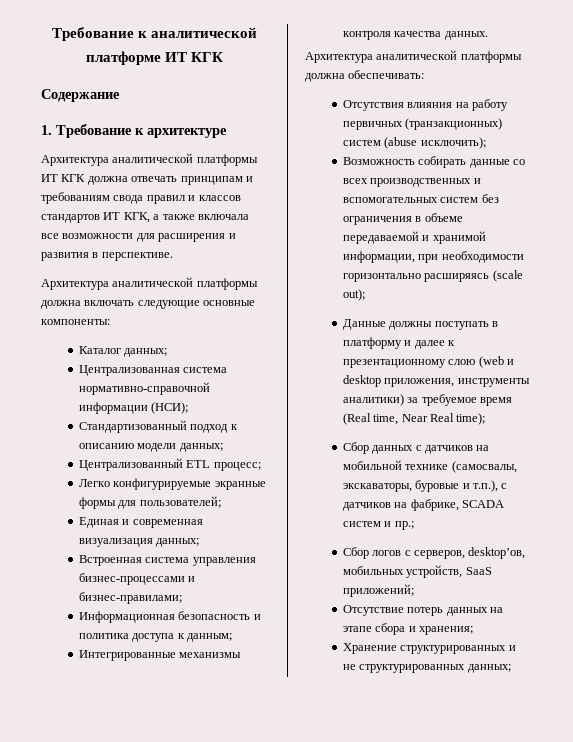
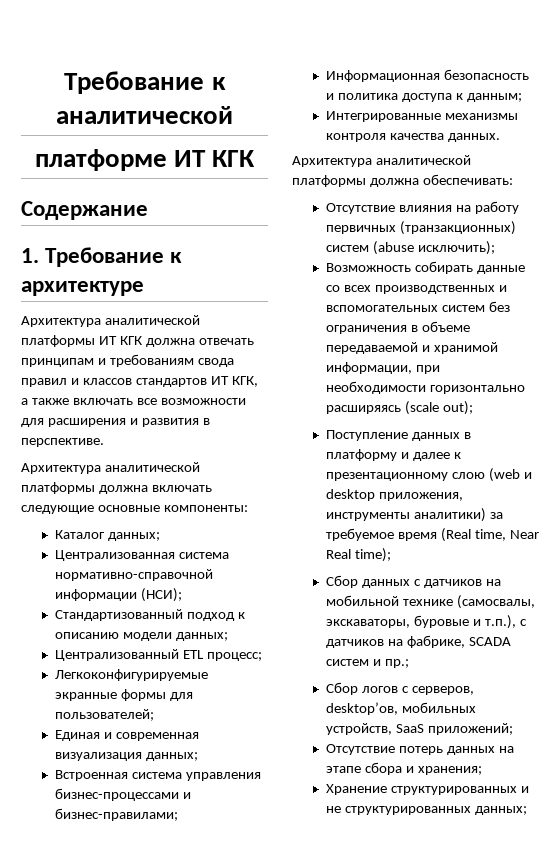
[197,214,249,220] включала -> [72,398,133,405] включать
[78,478,212,490] Легко конфигурируемые -> [55,669,209,681] Легкоконфигурируемые
[342,100,404,111] Отсутствия -> [326,203,396,214] Отсутствие
[342,319,489,330] Данные должны поступать -> [326,430,461,441] Поступление данных

